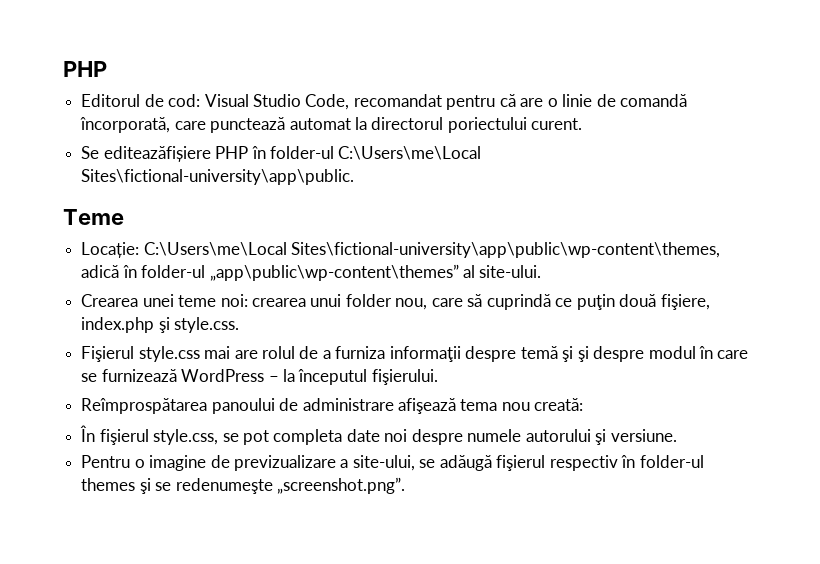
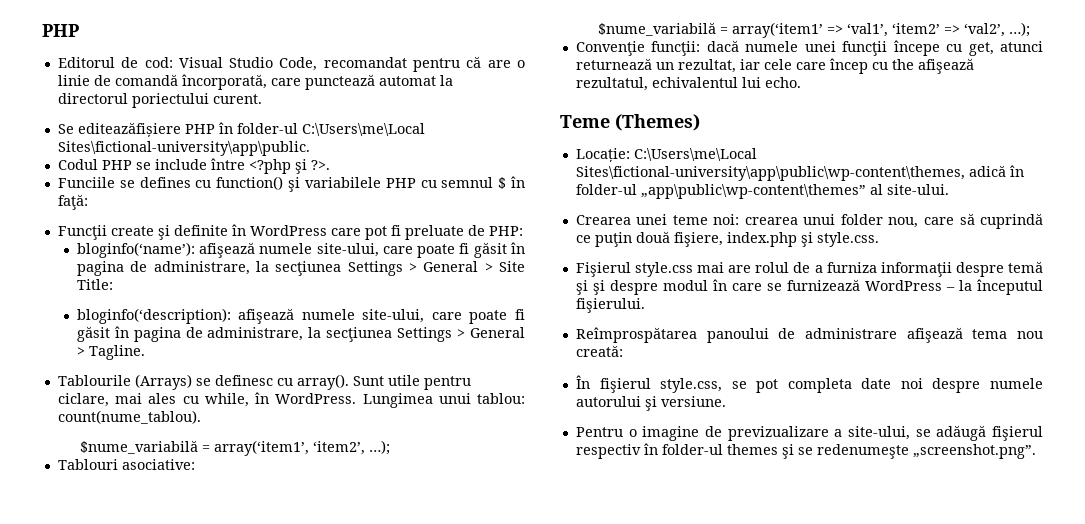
(355, 177) none -> [57,158,330,174] [57,176,525,192] [57,194,88,210] [57,224,523,240] [76,242,526,258] [76,261,525,276] [76,279,113,290] [76,308,526,324] [76,326,525,342] [76,345,145,360] [57,374,471,390] [57,392,525,408] [57,410,201,424] [79,440,390,456] [57,459,195,470] [597,22,1030,38] [575,40,1043,56] [575,58,974,74] [575,77,801,91] // Codul PHP se include între <?php şi ?>. // Funciile se defines cu function() şi variabilele PHP cu semnul $ în faţă: // Funcţii create şi definite în WordPress care pot fi preluate de PHP: // bloginfo(‘name’): afişează numele site-ului, care poate fi găsit în pagina de administrare, la secţiunea Settings > General > Site Title: // bloginfo(‘description): afişează numele site-ului, care poate fi găsit în pagina de administrare, la secţiunea Settings > General > Tagline. // Tablourile (Arrays) se definesc cu array(). Sunt utile pentru ciclare, mai ales cu while, în WordPress. Lungimea unui tablou: count(nume_tablou). // $nume_variabilă = array(‘item1’, ‘item2’, …); // Tablouri asociative: // $nume_variabilă = array(‘item1’ => ‘val1’, ‘item2’ => ‘val2’, …); // Convenţie funcţii: dacă numele unei funcţii începe cu get, atunci returnează un rezultat, iar cele care încep cu the afişează rezultatul, echivalentul lui echo.
(124, 217) none -> [615,114,700,131] (Themes)

